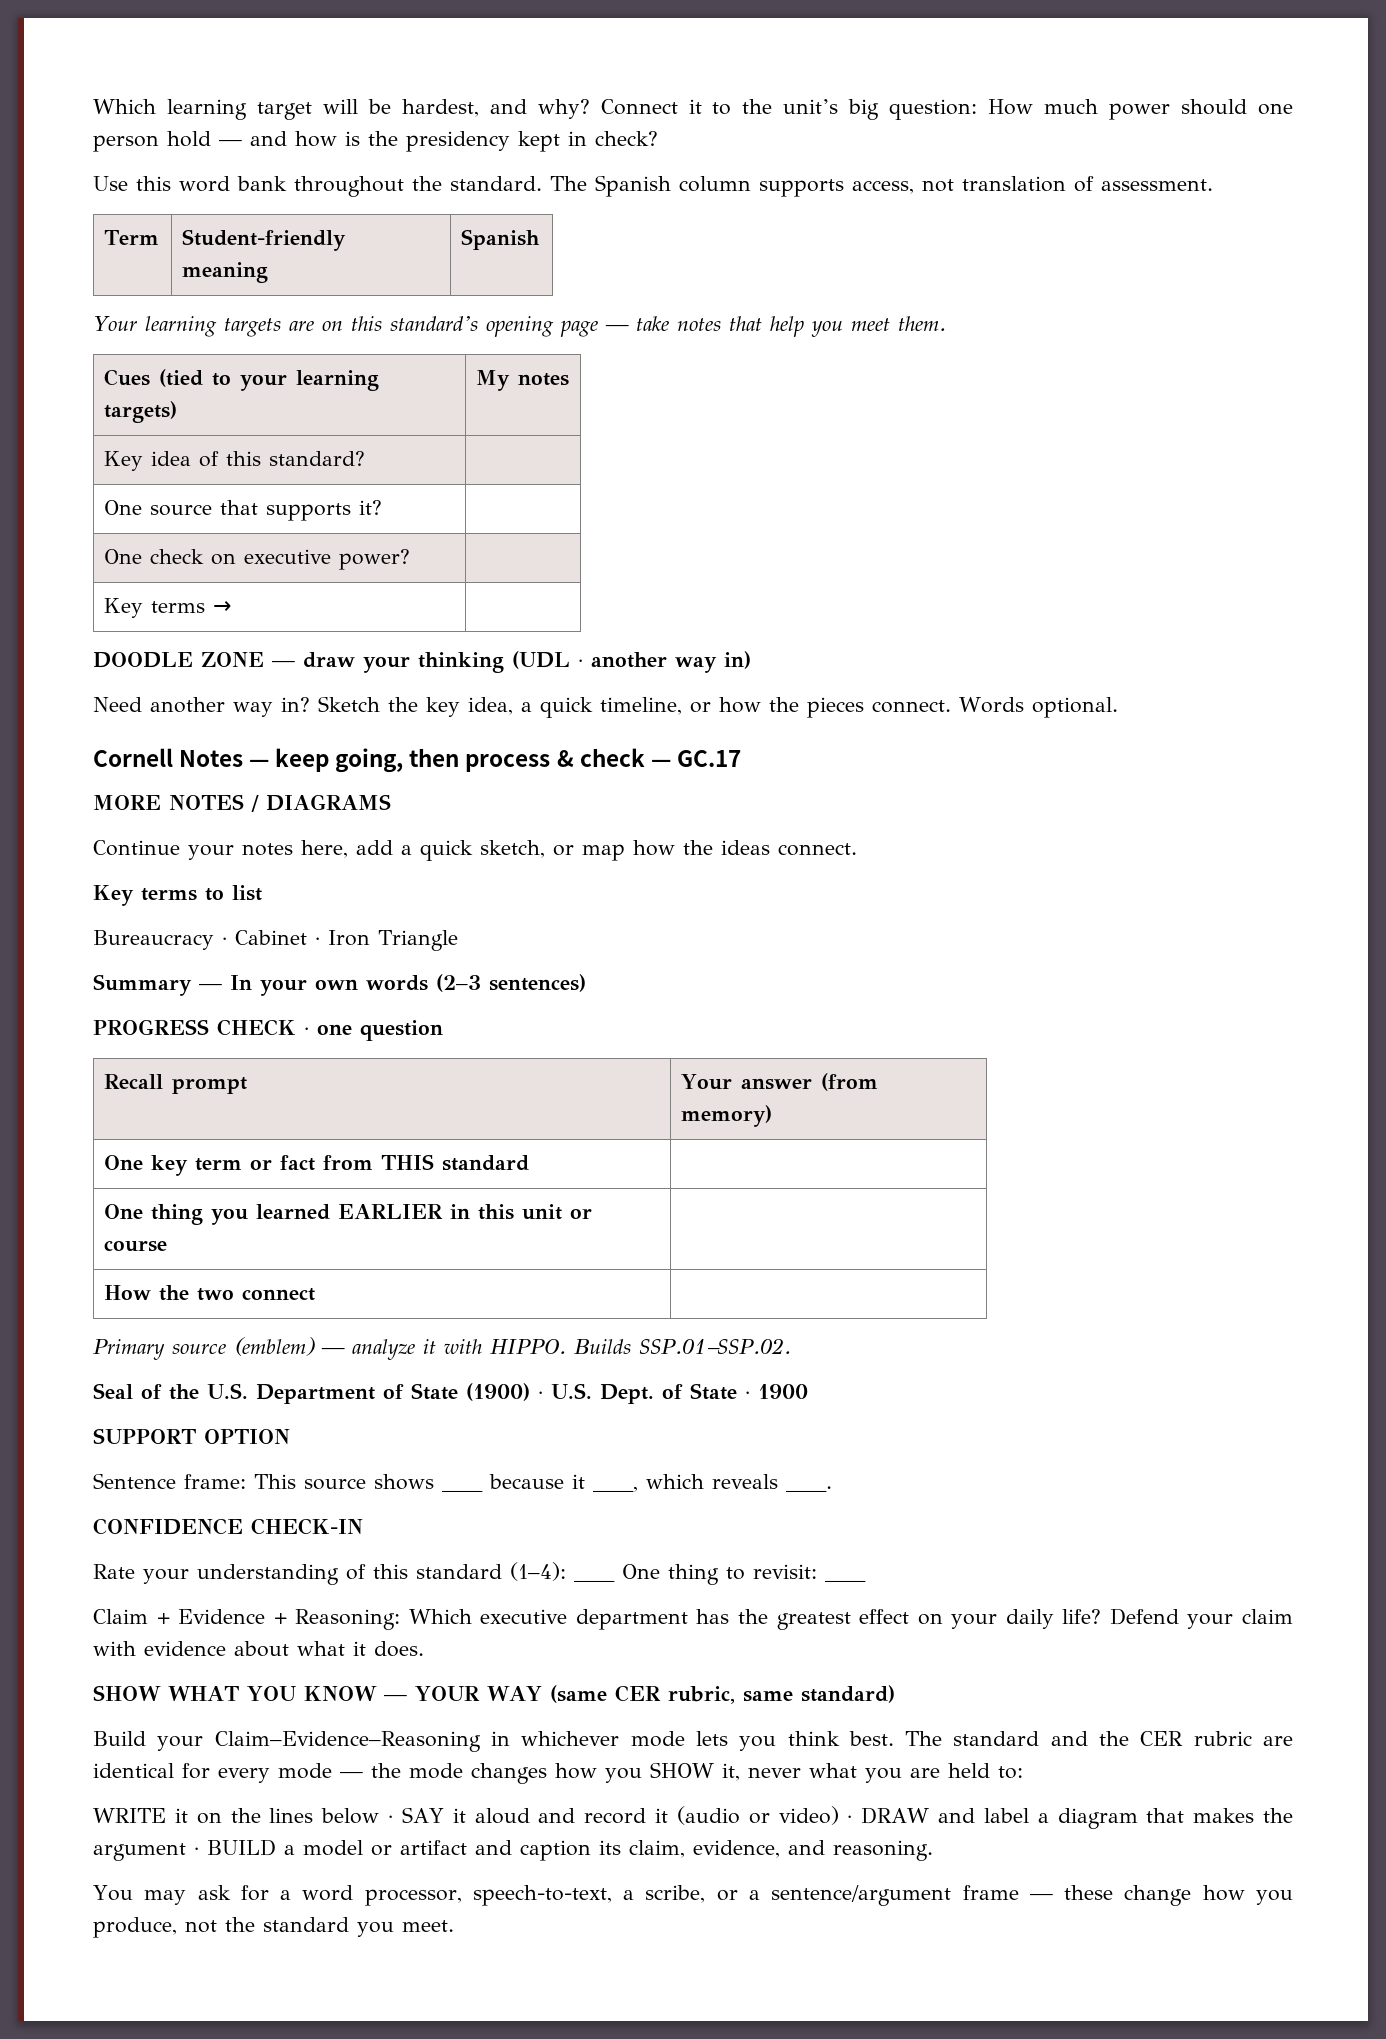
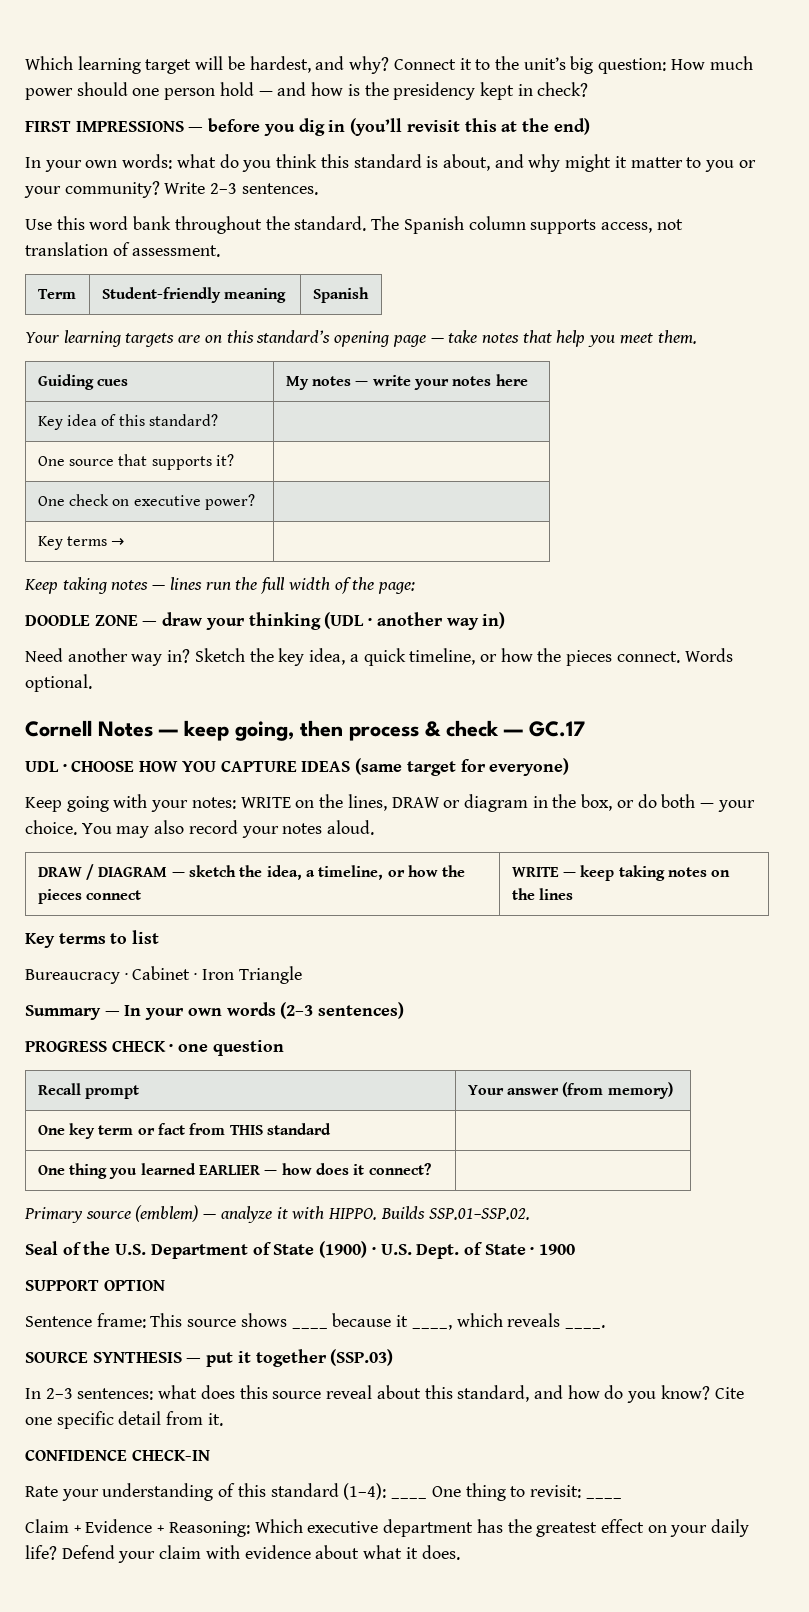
(658, 138) none -> [25,118,590,136] [25,154,756,172] [24,181,318,198] // FIRST IMPRESSIONS — before you dig in (you’ll revisit this at the end) // In your own words: what do you think this standard is about, and why might it matter to you or your community? Write 2–3 sentences.
[104,369,380,391] [104,401,178,423] [476,370,570,391] Cues (tied to your learning targets) | My notes -> [37,374,128,390] [285,374,528,390] Guiding cues | My notes — write your notes here
(232, 607) none -> [24,577,415,594] // Keep taking notes — lines run the full width of the page:
[93,794,391,812] [93,840,857,861] MORE NOTES / DIAGRAMS // Continue your notes here, add a quick sketch, or map how the ideas connect. -> [25,758,570,776] [25,794,755,812] [25,820,375,838] [37,864,466,880] [37,889,141,904] [511,865,731,881] [511,888,573,900] UDL · CHOOSE HOW YOU CAPTURE IDEAS (same target for everyone) // Keep going with your notes: WRITE on the lines, DRAW or diagram in the box, or do both — your choice. You may also record your notes aloud. // DRAW / DIAGRAM — sketch the idea, a timeline, or how the pieces connect | WRITE — keep taking notes on the lines
[450,1204,593,1220] [104,1240,168,1252] [104,1285,316,1301] in this unit or course | // How the two connect -> [264,1163,431,1175] — how does it connect?
(832, 1489) none -> [25,1349,394,1367] [25,1385,744,1403] [25,1411,223,1429] // SOURCE SYNTHESIS — put it together (SSP.03) // In 2–3 sentences: what does this source reveal about this standard, and how do you know? Cite one specific detail from it.
[93,1685,895,1704] [93,1731,1293,1752] [93,1762,1023,1784] [93,1806,1293,1829] [93,1839,933,1861] [93,1885,1294,1906] [93,1917,454,1938] // SHOW WHAT YOU KNOW — YOUR WAY (same CER rubric, same standard) // Build your Claim–Evidence–Reasoning in whichever mode lets you think best. The standard and the CER rubric are identical for every mode — the mode changes how you SHOW it, never what you are held to: // WRITE it on the lines below · SAY it aloud and record it (audio or video) · DRAW and label a diagram that makes the argument · BUILD a model or artifact and caption its claim, evidence, and reasoning. // You may ask for a word processor, speech-to-text, a scribe, or a sentence/argument frame — these change how you produce, not the standard you meet. -> (460, 1552) none

